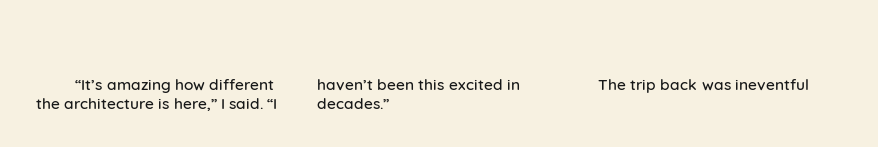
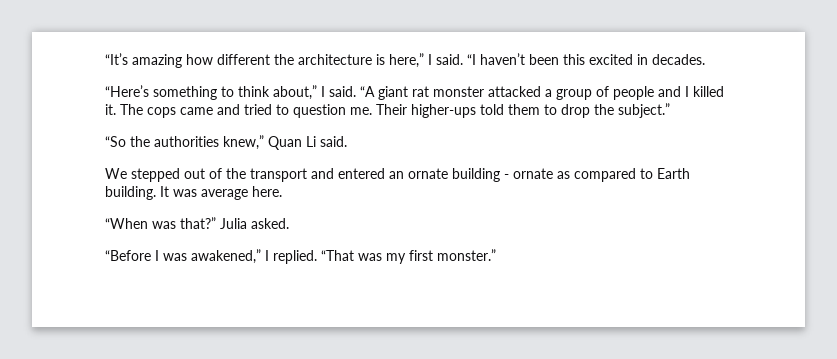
[317,98,389,109] [598,79,809,93] decades.” // The trip back was ineventful -> [652,54,705,65] [105,85,724,100] [105,103,670,118] [105,135,347,150] [105,168,690,182] [105,186,282,200] [105,217,289,229] [105,249,496,264] decades. // “Here’s something to think about,” I said. “A giant rat monster attacked a group of people and I killed it. The cops came and tried to question me. Their higher-ups told them to drop the subject.” // “So the authorities knew,” Quan Li said. // We stepped out of the transport and entered an ornate building - ornate as compared to Earth building. It was average here. // “When was that?” Julia asked. // “Before I was awakened,” I replied. “That was my first monster.”

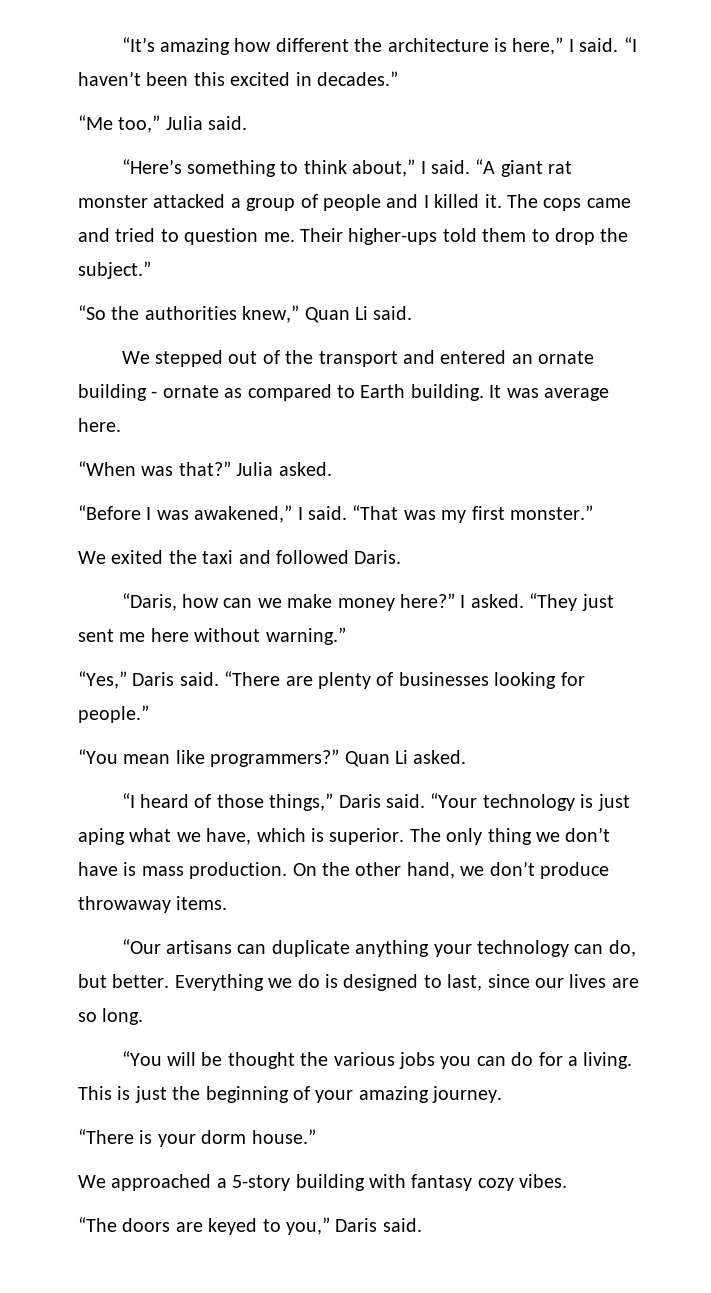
[652,54,705,65] decades. -> [317,71,398,86] [78,115,248,133] decades.” // “Me too,” Julia said.
[273,250,317,264] replied. -> [308,506,347,520] said.
(496, 255) none -> [78,550,402,564] [121,593,614,611] [78,627,346,645] [78,671,585,689] [78,705,149,723] [78,749,467,767] [121,793,630,811] [78,827,611,845] [78,861,609,879] [78,896,228,913] [121,939,636,957] [78,974,639,991] [78,1008,144,1025] [121,1051,633,1069] [78,1086,503,1103] [78,1129,316,1147] [78,1174,568,1191] [78,1217,422,1235] // We exited the taxi and followed Daris. // “Daris, how can we make money here?” I asked. “They just sent me here without warning.” // “Yes,” Daris said. “There are plenty of businesses looking for people.” // “You mean like programmers?” Quan Li asked. // “I heard of those things,” Daris said. “Your technology is just aping what we have, which is superior. The only thing we don’t have is mass production. On the other hand, we don’t produce throwaway items. // “Our artisans can duplicate anything your technology can do, but better. Everything we do is designed to last, since our lives are so long. // “You will be thought the various jobs you can do for a living. This is just the beginning of your amazing journey. // “There is your dorm house.” // We approached a 5-story building with fantasy cozy vibes. // “The doors are keyed to you,” Daris said.

